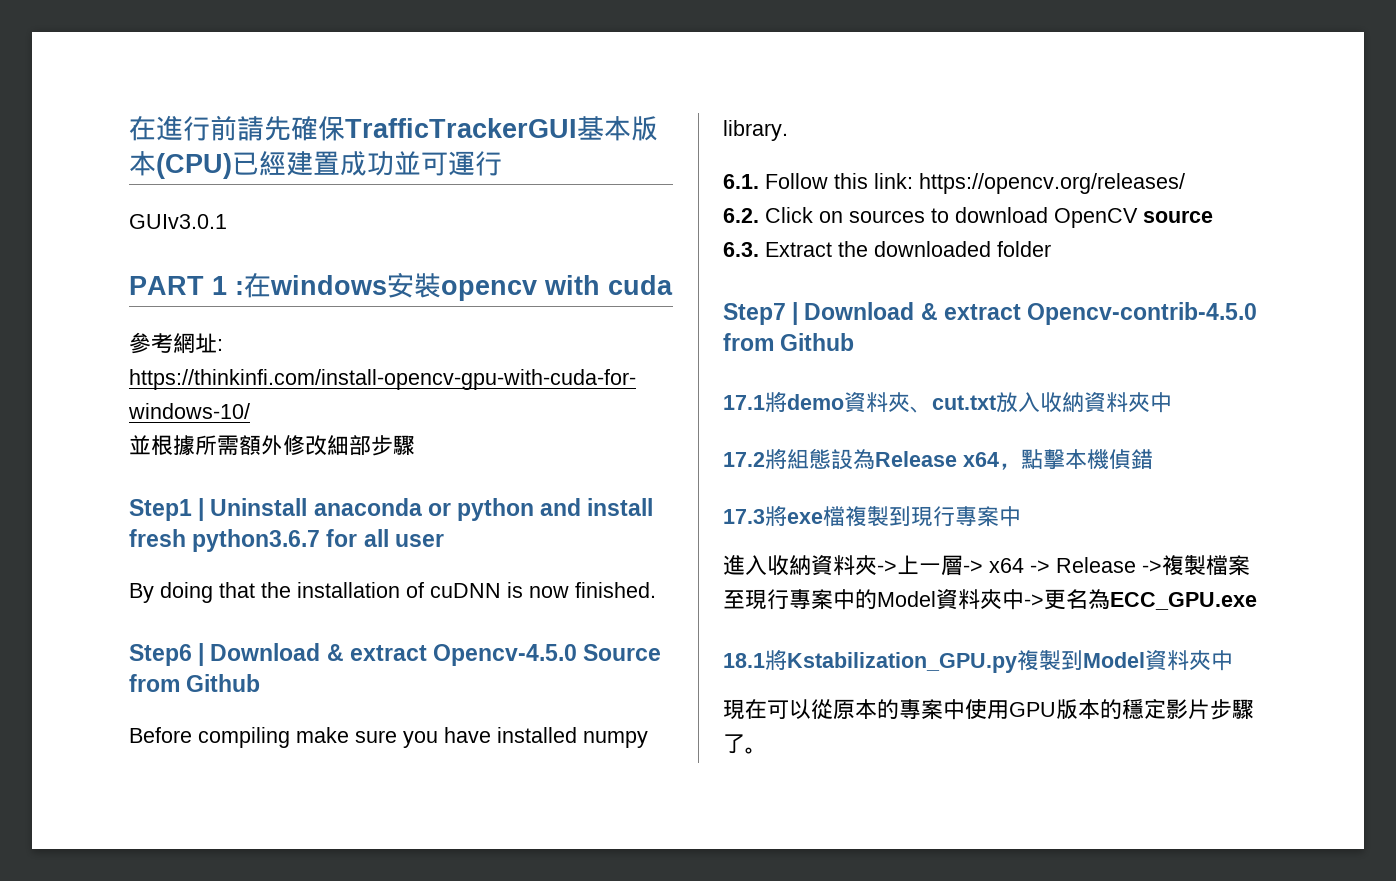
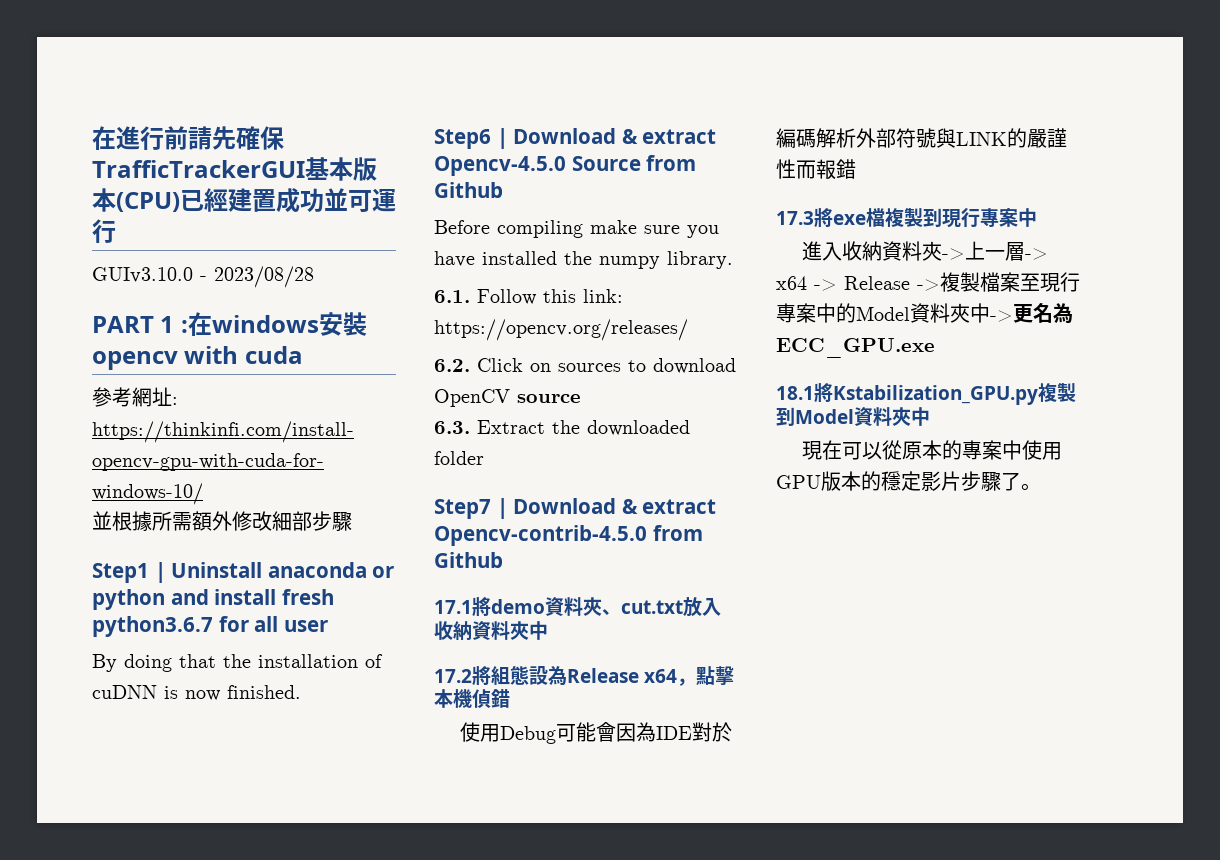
[129,214,227,229] GUIv3.0.1 -> [92,266,314,288] GUIv3.10.0 - 2023/08/28
(577, 735) none -> [564,251,592,265] the
(1153, 459) none -> [460,722,733,744] [776,128,1067,148] [776,159,856,180] // 使用Debug可能會因為IDE對於編碼解析外部符號與LINK的嚴謹性而報錯

